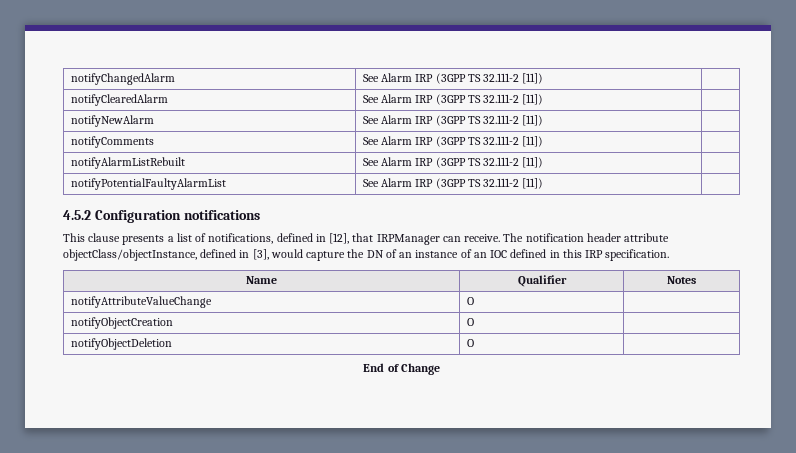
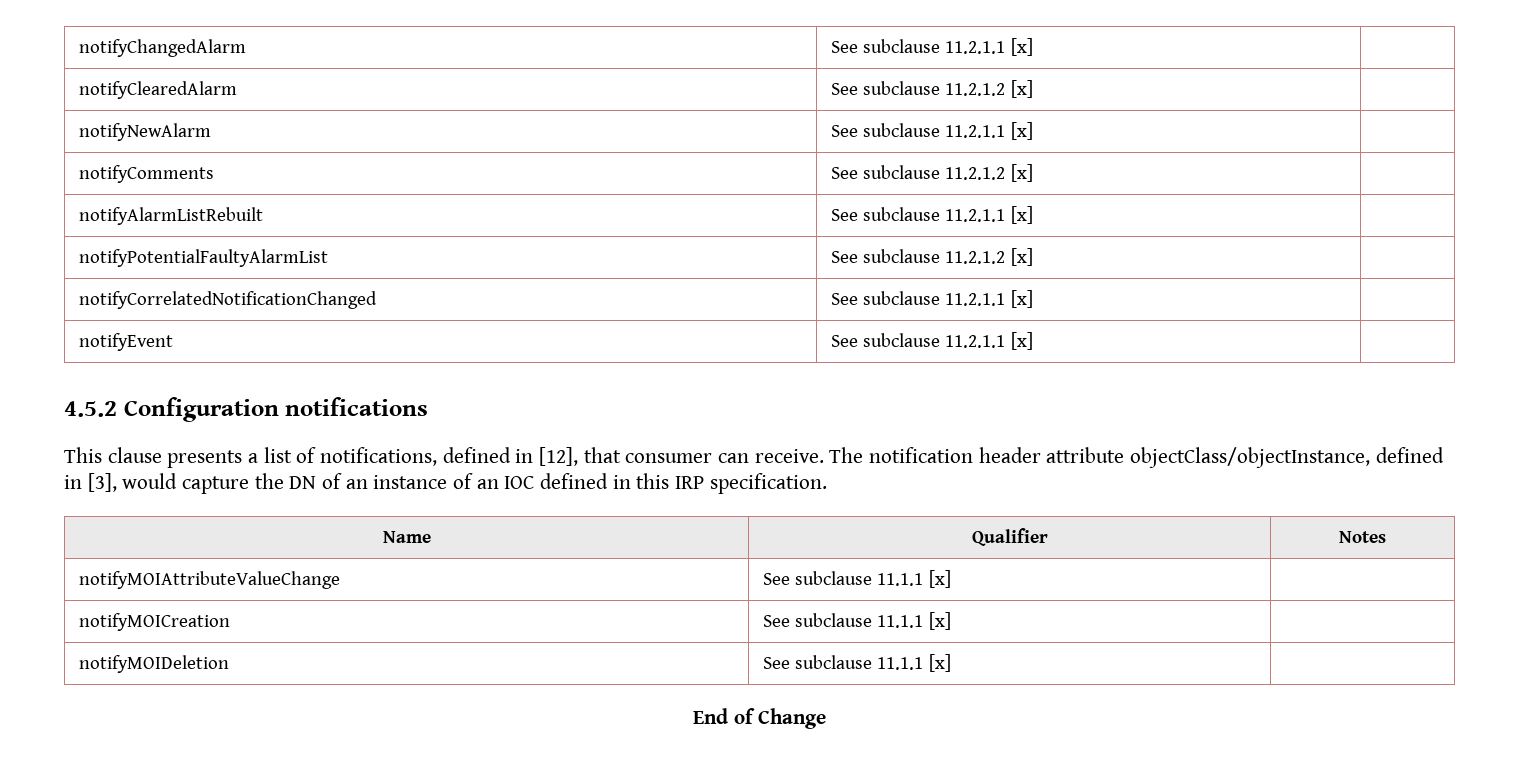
[381,73,544,84] [70,94,168,106] [362,94,544,105] [70,115,154,127] [362,115,544,126] [70,136,154,148] [362,136,544,147] [70,157,185,169] [362,157,544,168] [70,178,226,190] [362,178,544,189] Alarm IRP (3GPP TS 32.111-2 [11]) | // notifyClearedAlarm | See Alarm IRP (3GPP TS 32.111-2 [11]) | // notifyNewAlarm | See Alarm IRP (3GPP TS 32.111-2 [11]) | // notifyComments | See Alarm IRP (3GPP TS 32.111-2 [11]) | // notifyAlarmListRebuilt | See Alarm IRP (3GPP TS 32.111-2 [11]) | // notifyPotentialFaultyAlarmList | See Alarm IRP (3GPP TS 32.111-2 [11]) -> [863,38,1033,56] [79,81,238,99] [831,80,1033,98] [79,123,212,141] [831,122,1033,140] [79,165,215,183] [831,164,1033,182] [79,207,264,225] [831,206,1033,224] [79,249,329,267] [831,248,1033,266] [79,291,378,309] [831,290,1033,308] [79,333,174,351] [831,332,1033,350] subclause 11.2.1.1 [x] | // notifyClearedAlarm | See subclause 11.2.1.2 [x] | // notifyNewAlarm | See subclause 11.2.1.1 [x] | // notifyComments | See subclause 11.2.1.2 [x] | // notifyAlarmListRebuilt | See subclause 11.2.1.1 [x] | // notifyPotentialFaultyAlarmList | See subclause 11.2.1.2 [x] | // notifyCorrelatedNotificationChanged | See subclause 11.2.1.1 [x] | // notifyEvent | See subclause 11.2.1.1 [x]
[376,234,440,245] IRPManager -> [625,453,713,463] consumer
[70,296,212,308] [466,297,474,305] [70,317,173,329] [466,318,474,326] [70,338,172,350] [466,339,474,347] notifyAttributeValueChange | O | // notifyObjectCreation | O | // notifyObjectDeletion | O -> [79,571,341,589] [763,570,951,588] [79,613,231,631] [763,612,951,630] [79,655,230,673] [763,654,951,672] notifyMOIAttributeValueChange | See subclause 11.1.1 [x] | // notifyMOICreation | See subclause 11.1.1 [x] | // notifyMOIDeletion | See subclause 11.1.1 [x]

